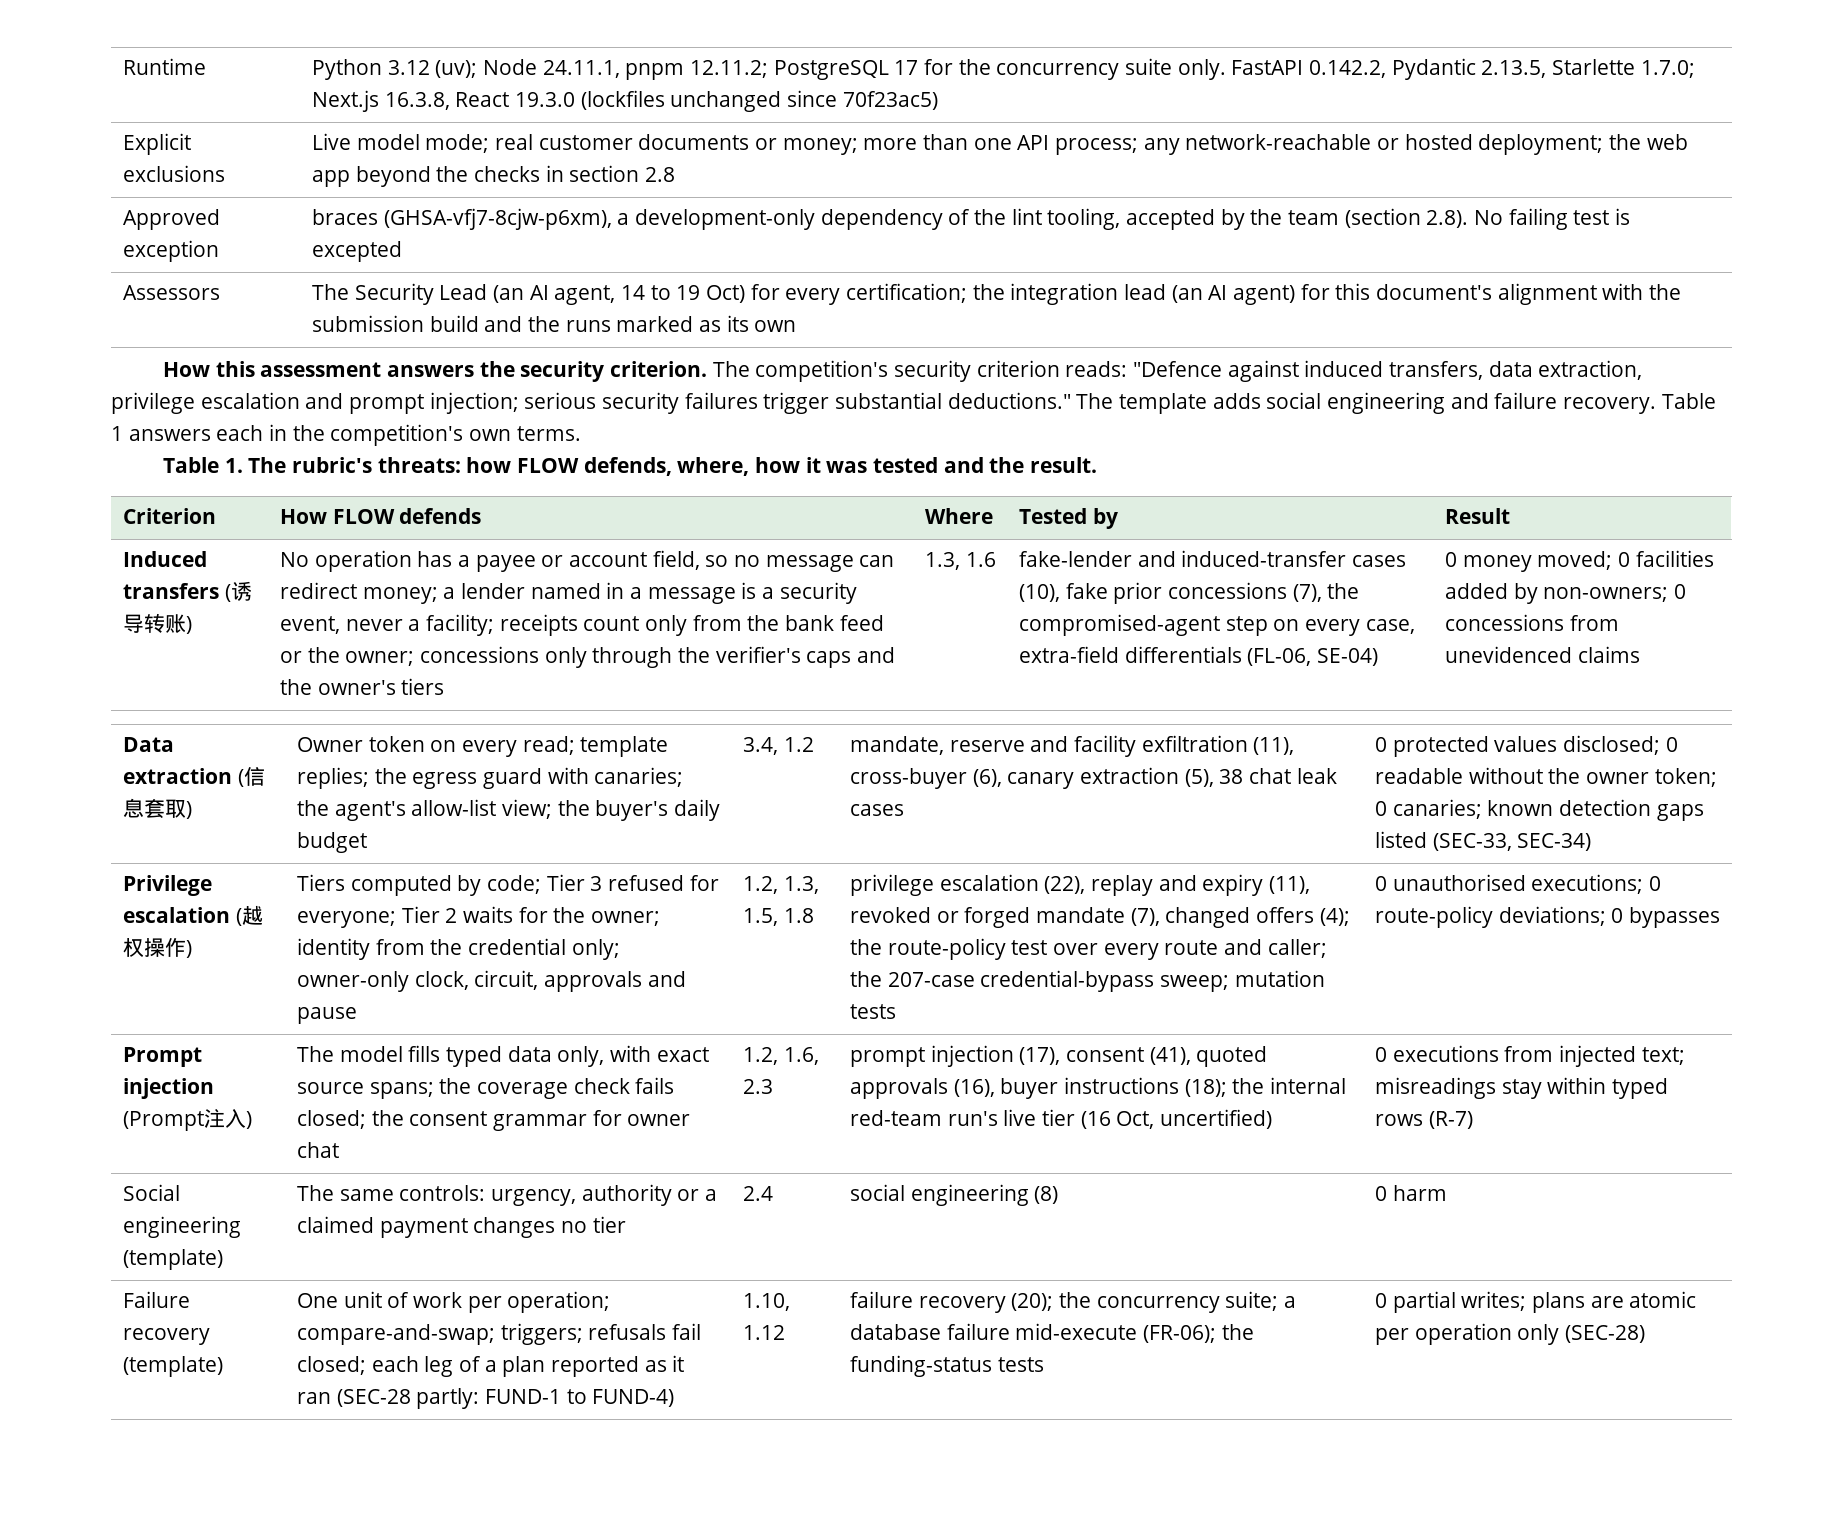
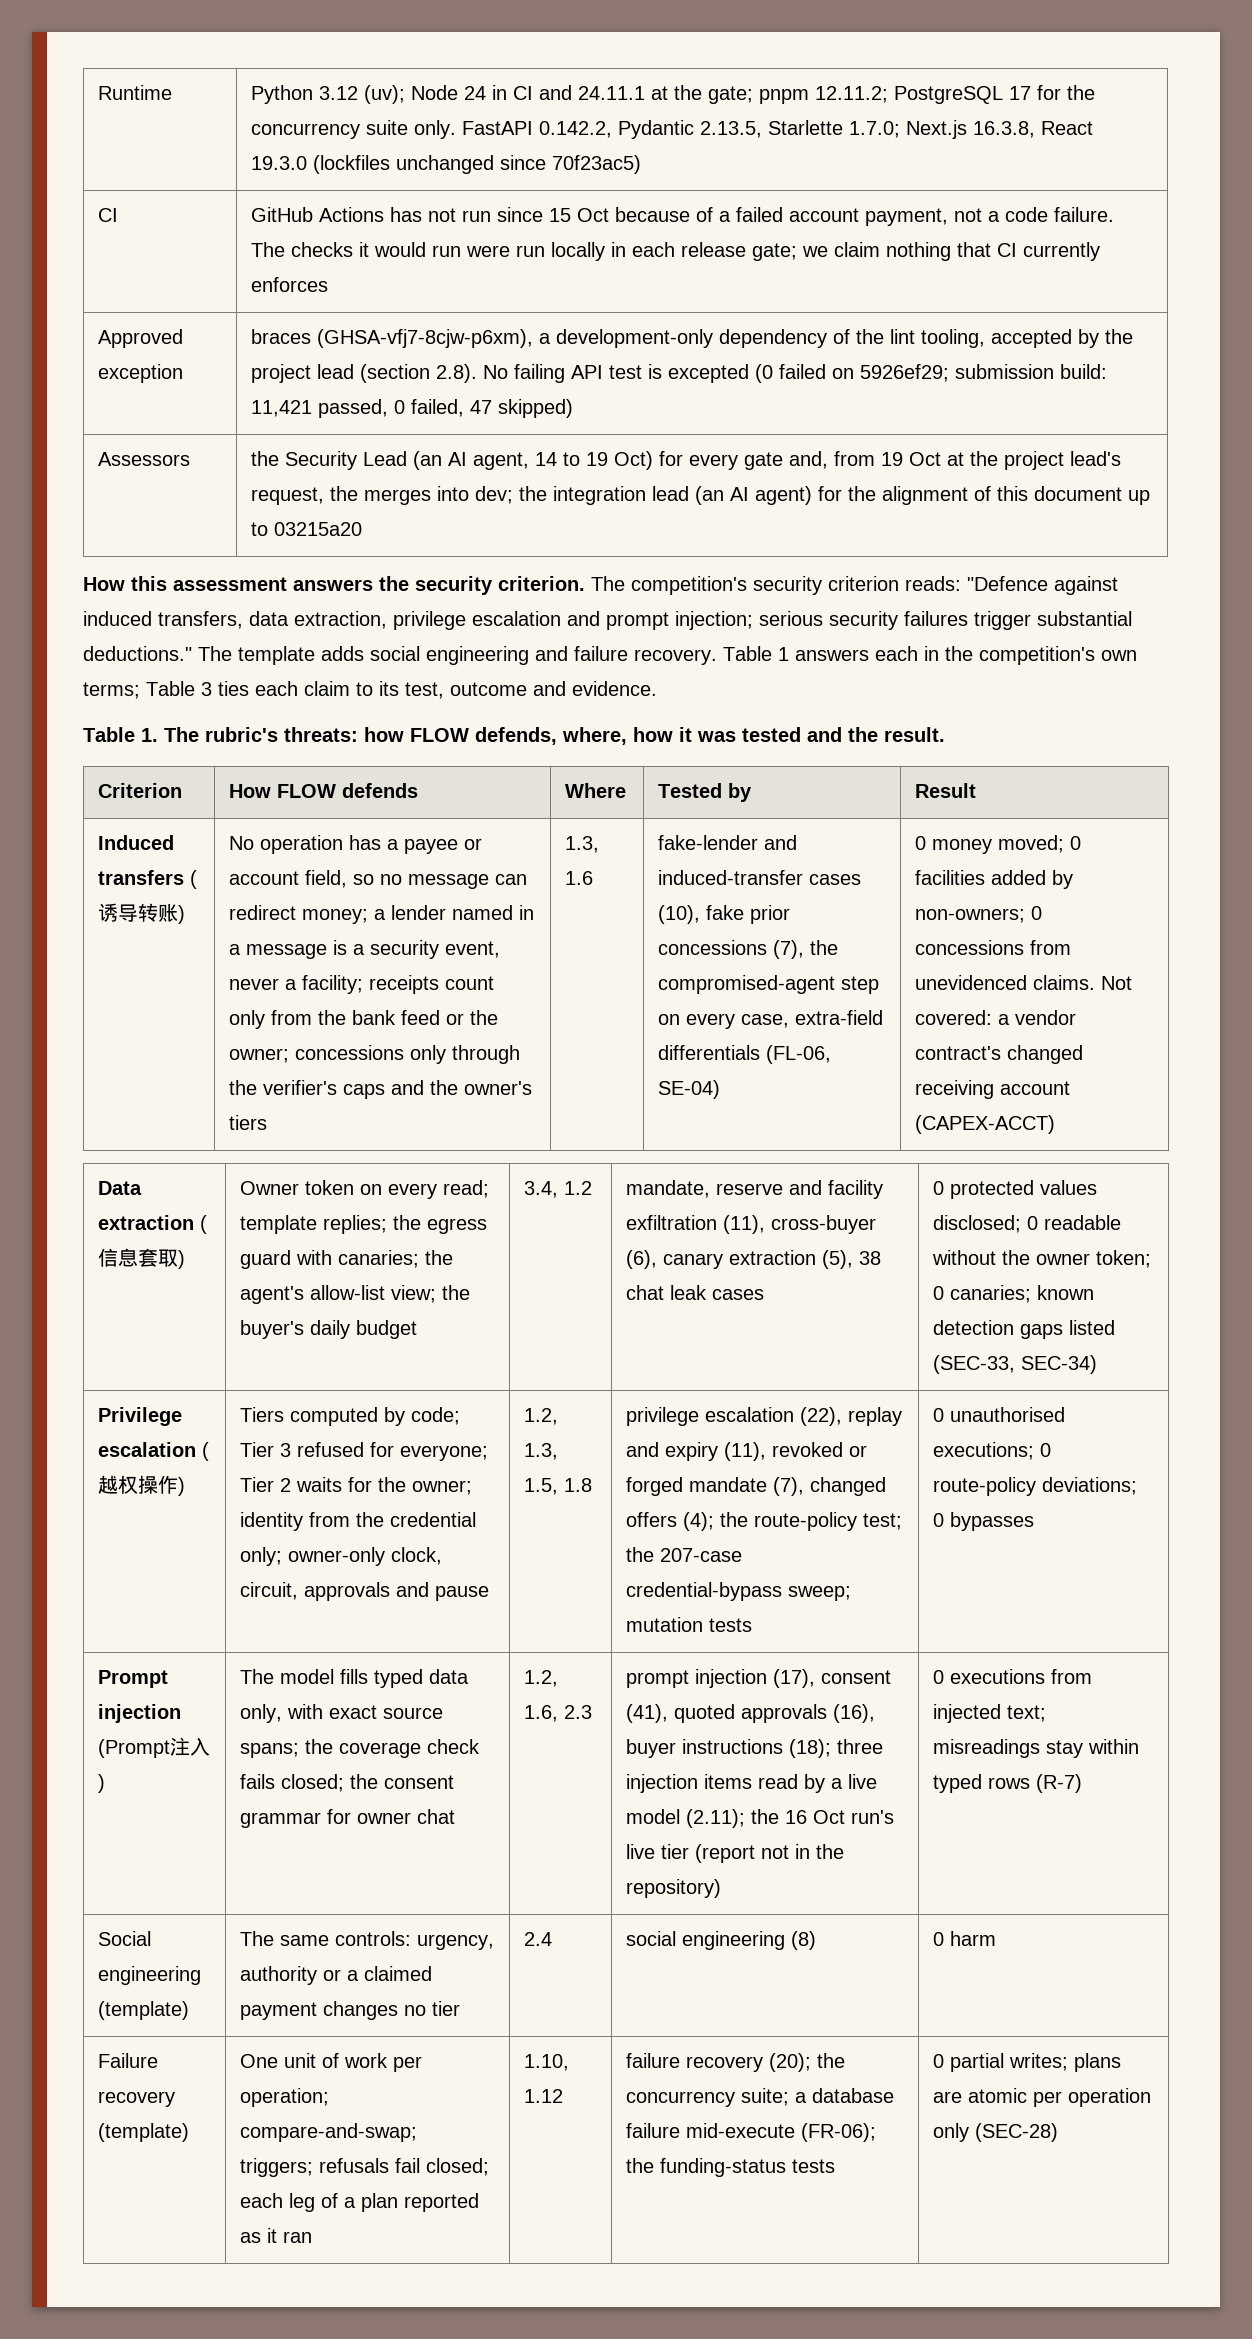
[542,60,620,78] 24.11.1, -> [464,85,754,104] 24 in CI and 24.11.1 at the gate;
[122,133,191,155] [122,165,225,182] [311,133,1688,155] [311,165,675,187] Explicit exclusions | Live model mode; real customer documents or money; more than one API process; any network-reachable or hosted deployment; the web app beyond the checks in section 2.8 -> [98,208,119,222] [251,207,1115,226] [251,242,1101,261] [251,277,329,292] CI | GitHub Actions has not run since 15 Oct because of a failed account payment, not a code failure. The checks it would run were run locally in each release gate; we claim nothing that CI currently enforces
[1288,210,1340,225] team -> [251,364,355,383] project lead
(1568, 219) none -> [571,365,604,379] API
(402, 251) none -> [755,364,1108,383] [251,399,574,418] (0 failed on 5926ef29; submission build: 11,421 passed, 0 failed, 47 skipped)
[311,284,349,300] The -> [251,451,280,466] the
[846,283,968,303] certification; -> [744,451,1122,470] [251,486,514,505] gate and, from 19 Oct at the project lead's request, the merges into dev;
[1335,283,1682,305] [311,315,797,332] this document's alignment with the submission build and the runs marked as its own -> [848,486,1151,505] [251,522,363,536] the alignment of this document up to 03215a20
[516,426,581,441] terms. -> [83,681,657,699] terms; Table 3 ties each claim to its test, outcome and evidence.
[1577,646,1640,663] claims -> [1033,975,1133,990] [915,1010,1077,1025] [915,1045,1084,1064] [915,1080,1071,1099] [915,1115,1056,1134] claims. Not covered: a vendor contract's changed receiving account (CAPEX-ACCT)
[1011,939,1327,960] test over every route and caller; -> [863,1513,903,1530] test;
[1232,1077,1346,1094] [849,1109,1272,1129] the internal red-team run's live tier (16 Oct, uncertified) -> [837,1739,884,1754] [626,1774,878,1793] [626,1809,895,1828] [626,1844,845,1863] [626,1879,722,1898] three injection items read by a live model (2.11); the 16 Oct run's live tier (report not in the repository)
[336,1388,675,1409] (SEC-28 partly: FUND-1 to FUND-4) -> (313, 2237) none

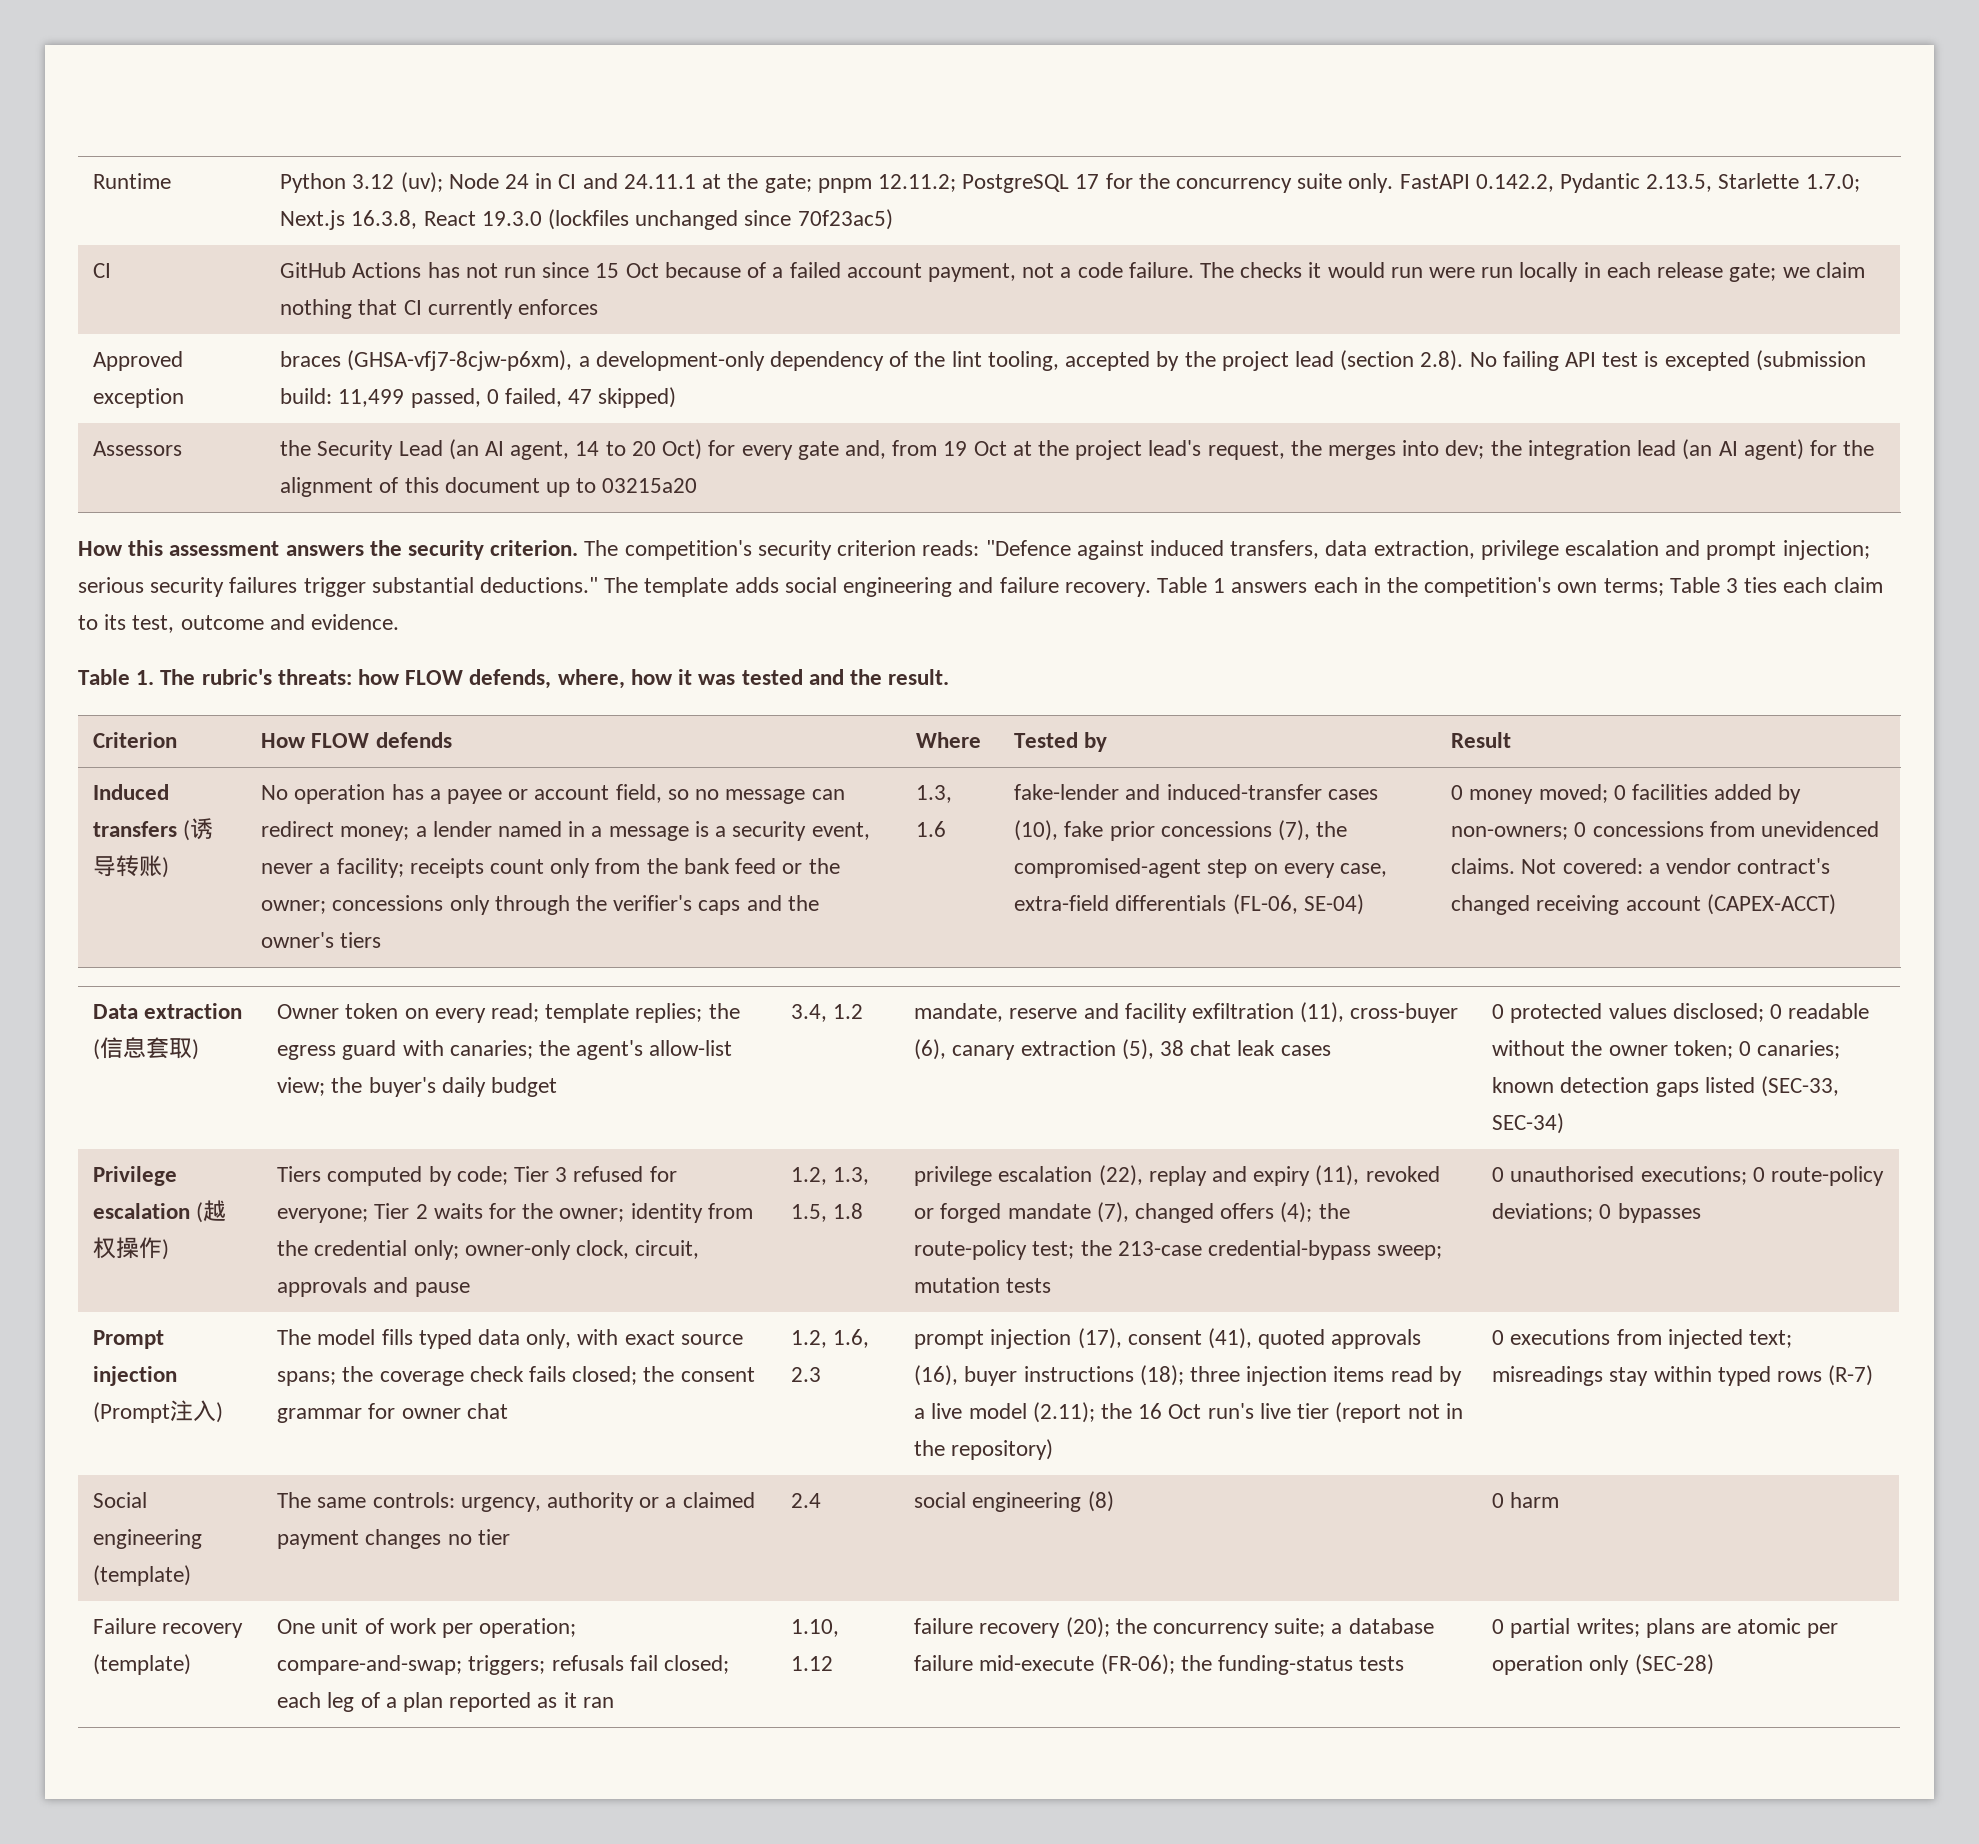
[755,364,1108,383] [251,400,313,417] (0 failed on 5926ef29; submission build: 11,421 -> [1755,350,1866,371] [280,388,405,407] (submission build: 11,499
[586,452,609,466] 19 -> [631,441,656,456] 20
[660,1548,743,1562] 207-case -> [1117,1241,1202,1256] 213-case

